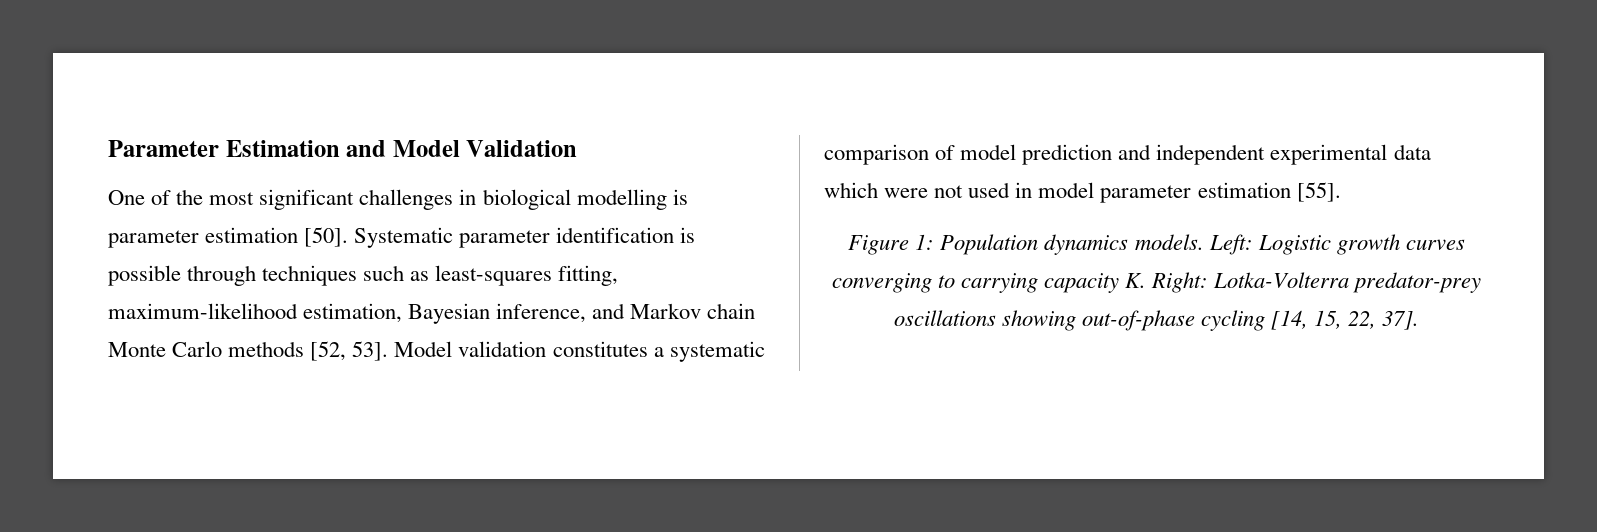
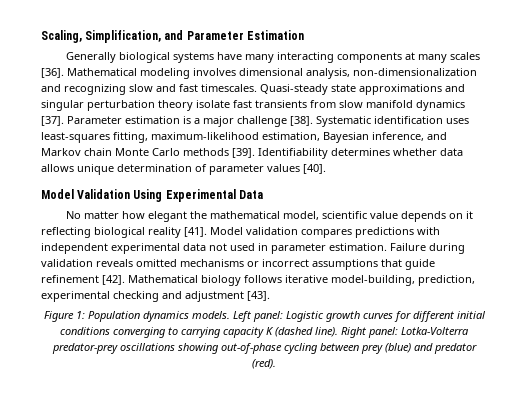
(108, 148) none -> [41,30,184,43] Scaling, Simplification, and
[346,140,578,157] [108,189,688,210] [108,227,696,248] [108,265,430,286] and Model Validation // One of the most significant challenges in biological modelling is parameter estimation [50]. Systematic parameter identification is possible through techniques such as -> [66,52,481,63] [41,68,477,79] [41,84,465,95] [41,100,465,111] [41,116,469,127] // Generally biological systems have many interacting components at many scales [36]. Mathematical modeling involves dimensional analysis, non-dimensionalization and recognizing slow and fast timescales. Quasi-steady state approximations and singular perturbation theory isolate fast transients from slow manifold dynamics [37]. Parameter estimation is a major challenge [38]. Systematic identification uses
[310,341,765,362] [824,144,1152,165] [52, 53]. Model validation constitutes a systematic comparison of model prediction and -> [232,148,463,159] [41,164,326,175] [41,189,263,202] [66,211,474,222] [41,227,440,238] [39]. Identifiability determines whether data allows unique determination of parameter values [40]. // Model Validation Using Experimental Data // No matter how elegant the mathematical model, scientific value depends on it reflecting biological reality [41]. Model validation compares predictions with
[824,182,929,198] which were -> (206, 247) none
[1038,182,1341,203] model parameter estimation [55]. -> [271,243,465,254] [41,259,435,270] [41,275,475,286] [41,291,270,302] parameter estimation. Failure during validation reveals omitted mechanisms or incorrect assumptions that guide refinement [42]. Mathematical biology follows iterative model-building, prediction, experimental checking and adjustment [43].
[1208,234,1253,255] Left: -> [232,311,283,322] Left panel:
[831,272,1209,293] converging to carrying capacity K. Right: -> [393,311,486,322] [60,327,398,338] for different initial conditions converging to carrying capacity K (dashed line). Right panel:
[1271,310,1420,330] [14, 15, 22, 37]. -> [319,343,477,354] [252,359,276,369] between prey (blue) and predator (red).

